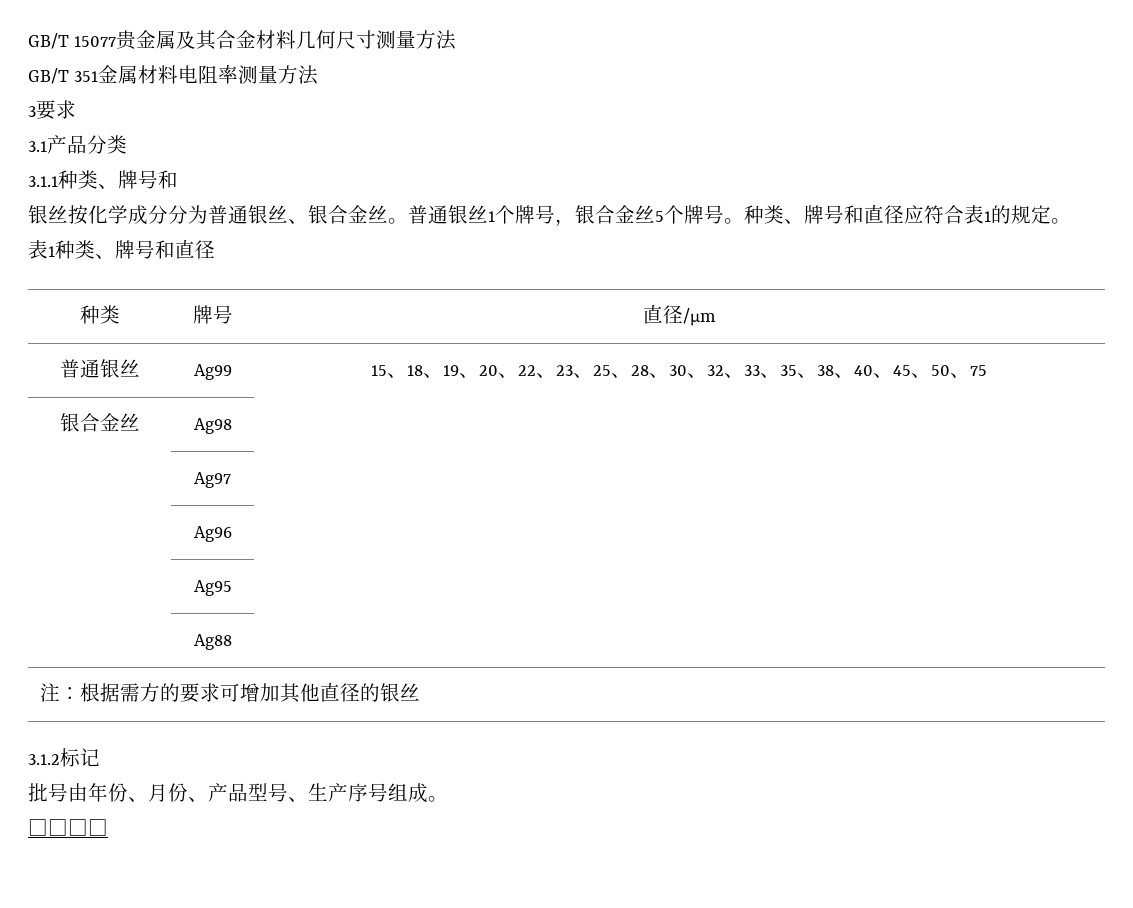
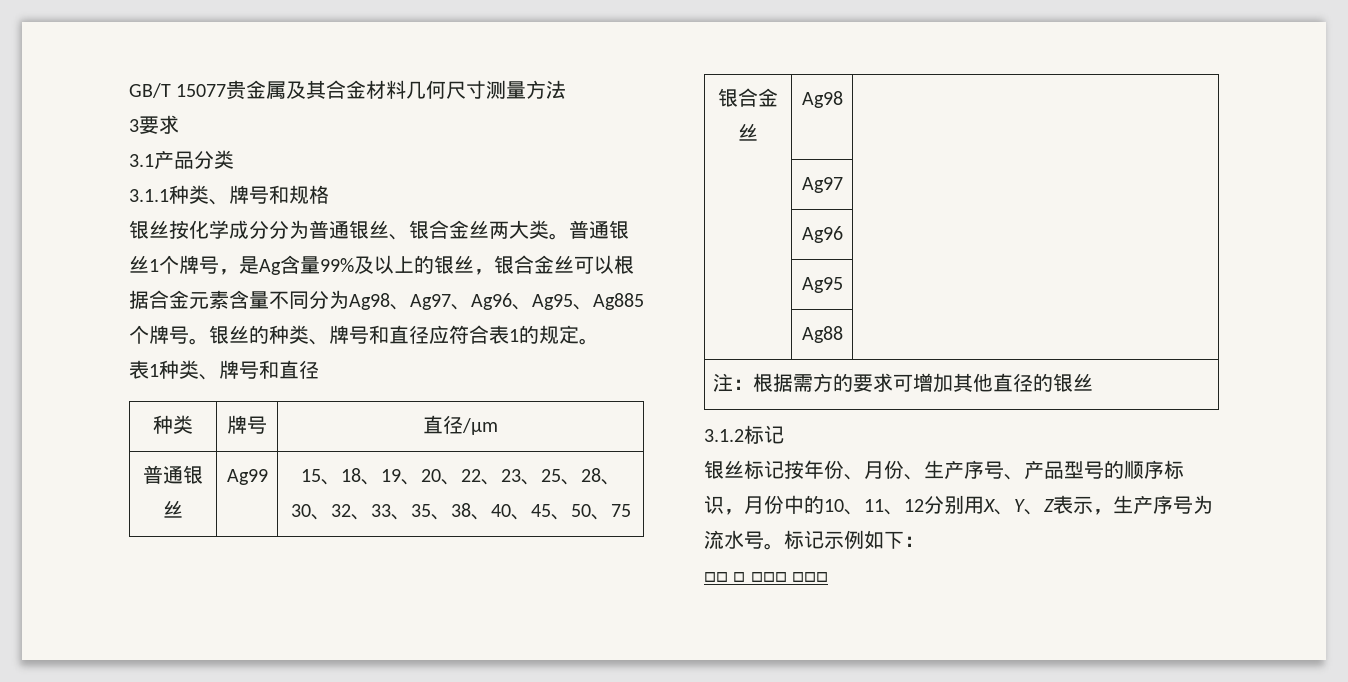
[28,65,319,85] // GB/T 351金属材料电阻率测量方法 -> (567, 89) none
(178, 179) none -> [289,185,329,204] 规格
(388, 214) none -> [489,220,549,239] 两大类
[575,205,664,224] 银合金丝5 -> [239,255,634,275] [129,290,644,310] 是Ag含量99%及以上的银丝，银合金丝可以根据合金元素含量不同分为Ag98、Ag97、Ag96、Ag95、Ag885
(744, 221) none -> [209,325,269,344] 银丝的
[28,783,88,802] 批号由 -> [704,460,804,479] 银丝标记按
[208,783,448,803] [28,819,108,836] 产品型号、生产序号组成。 // □□□□ -> [924,460,1184,480] [704,495,1213,515] [704,530,924,550] [704,572,829,582] 生产序号、产品型号的顺序标识，月份中的10、11、12分别用X、Y、Z表示，生产序号为流水号。标记示例如下： // □□ □ □□□ □□□

